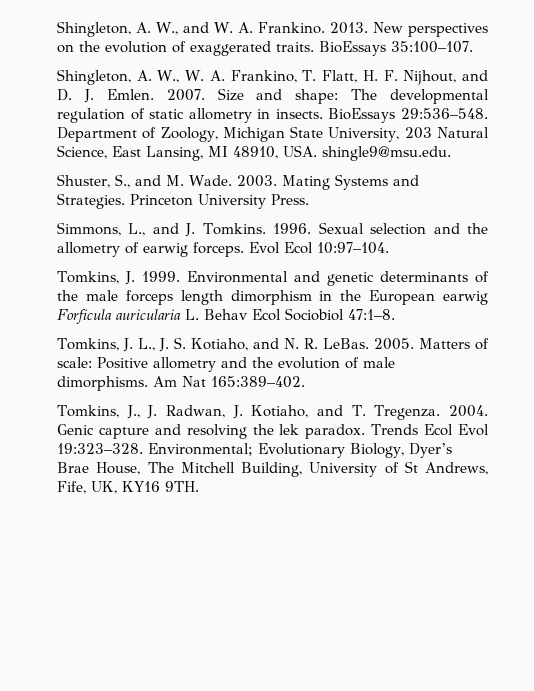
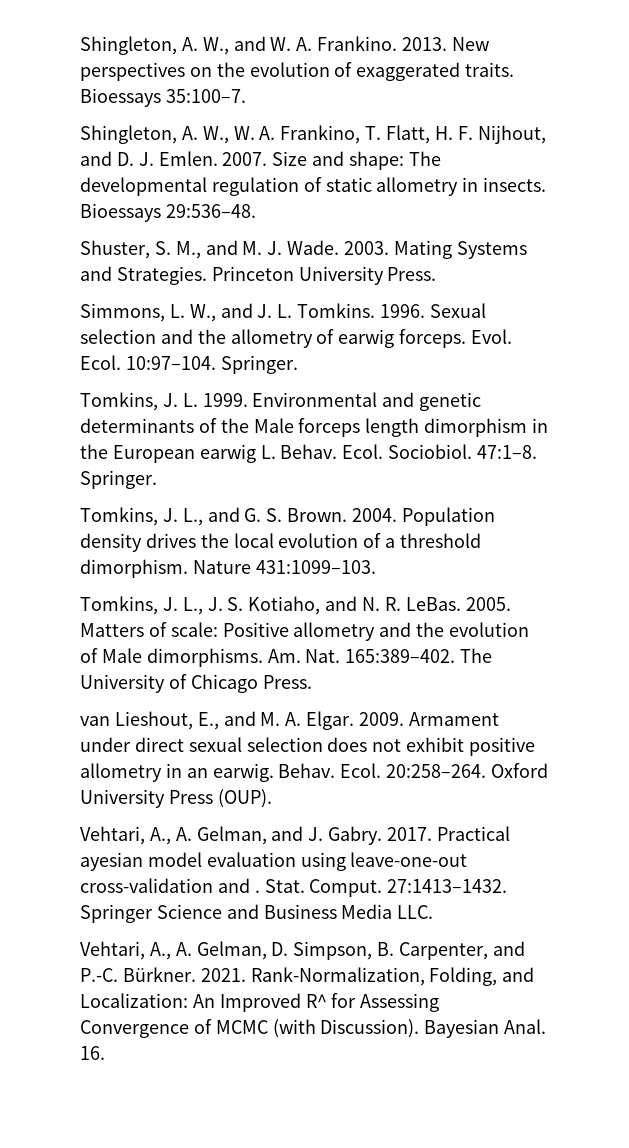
[319,41,473,56] BioEssays 35:100–107. -> [80,88,246,107] Bioessays 35:100–7.
[328,108,488,123] [57,126,489,142] [57,145,451,161] BioEssays 29:536–548. Department of Zoology, Michigan State University, 203 Natural Science, East Lansing, MI 48910, USA. shingle9@msu.edu. -> [80,203,256,222] Bioessays 29:536–48.
[115,174,184,188] S., and M. -> [154,240,283,259] S. M., and M. J.
[128,223,196,237] L., and J. -> [169,303,293,322] L. W., and J. L.
[249,242,313,254] Evol Ecol -> [471,329,513,344] [80,355,121,370] Evol. Ecol.
[57,271,135,285] // Tomkins, J. -> [220,355,298,374] [80,392,198,411] Springer. // Tomkins, J. L.
[85,290,118,301] male -> [253,418,294,433] Male
[57,308,395,324] Forficula auricularia L. Behav Ecol Sociobiol 47:1–8. -> [260,444,538,459] [80,470,157,489] [80,507,495,526] [80,533,482,552] [80,559,376,578] L. Behav. Ecol. Sociobiol. 47:1–8. Springer. // Tomkins, J. L., and G. S. Brown. 2004. Population density drives the local evolution of a threshold dimorphism. Nature 431:1099–103.
[363,357,395,368] [57,376,305,391] [57,405,488,420] [57,424,489,439] [57,443,452,458] [57,461,488,477] [57,481,199,494] male dimorphisms. Am Nat 165:389–402. // Tomkins, J., J. Radwan, J. Kotiaho, and T. Tregenza. 2004. Genic capture and resolving the lek paradox. Trends Ecol Evol 19:323–328. Environmental; Evolutionary Biology, Dyer’s Brae House, The Mitchell Building, University of St Andrews, Fife, UK, KY16 9TH. -> [101,648,493,667] [80,674,312,693] [80,711,499,730] [80,737,536,756] [80,763,549,782] [80,789,272,808] [80,826,510,845] [80,852,468,871] [80,878,508,897] [80,904,434,923] [80,941,525,960] [80,967,535,986] [80,993,440,1012] [80,1019,547,1038] [80,1046,105,1060] Male dimorphisms. Am. Nat. 165:389–402. The University of Chicago Press. // van Lieshout, E., and M. A. Elgar. 2009. Armament under direct sexual selection does not exhibit positive allometry in an earwig. Behav. Ecol. 20:258–264. Oxford University Press (OUP). // Vehtari, A., A. Gelman, and J. Gabry. 2017. Practical ayesian model evaluation using leave-one-out cross-validation and . Stat. Comput. 27:1413–1432. Springer Science and Business Media LLC. // Vehtari, A., A. Gelman, D. Simpson, B. Carpenter, and P.-C. Bürkner. 2021. Rank-Normalization, Folding, and Localization: An Improved R^ for Assessing Convergence of MCMC (with Discussion). Bayesian Anal. 16.

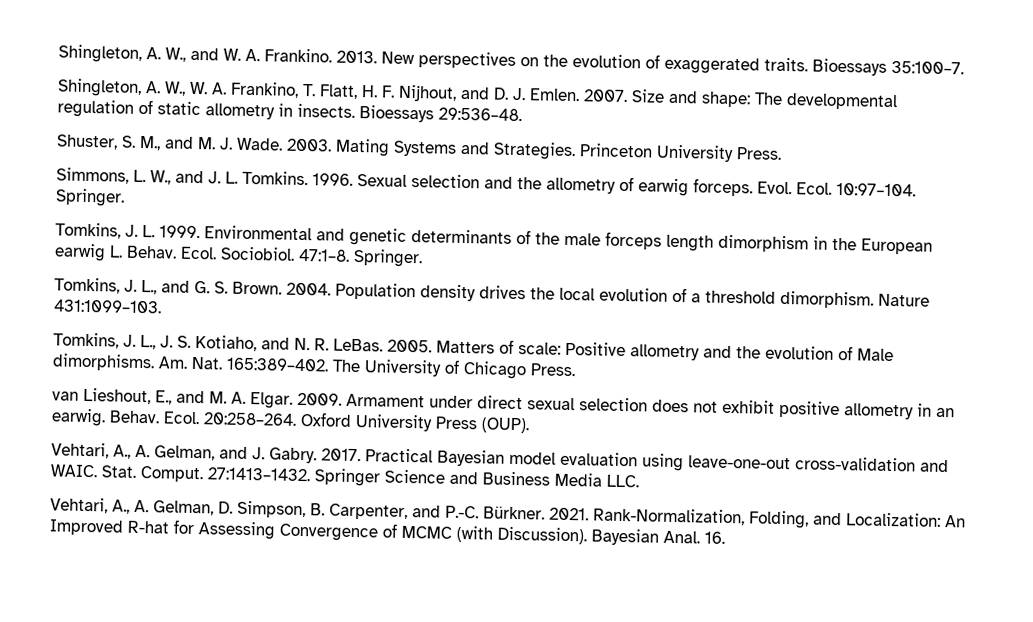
[253,418,294,433] Male -> [564,232,601,246] male
[80,852,143,871] ayesian -> [437,449,505,467] Bayesian
[254,890,260,893] . -> [50,464,98,478] WAIC.
[305,994,327,1008] R^ -> [127,520,170,534] R-hat

